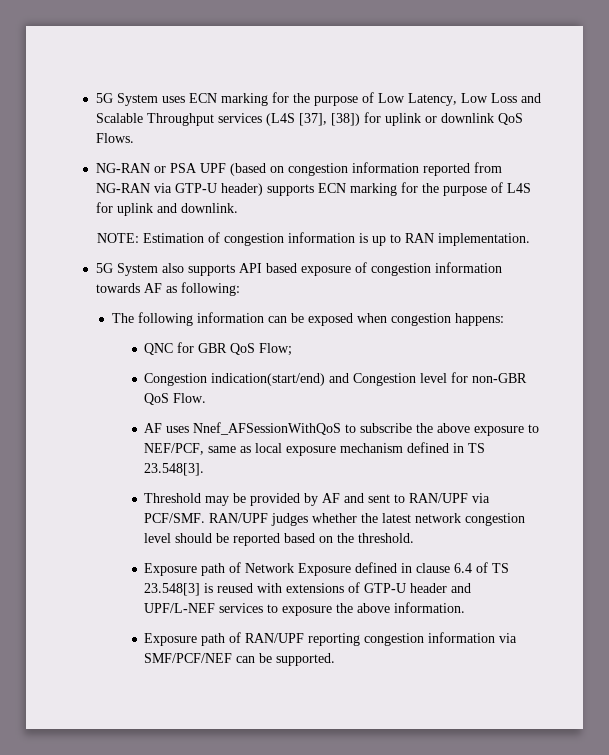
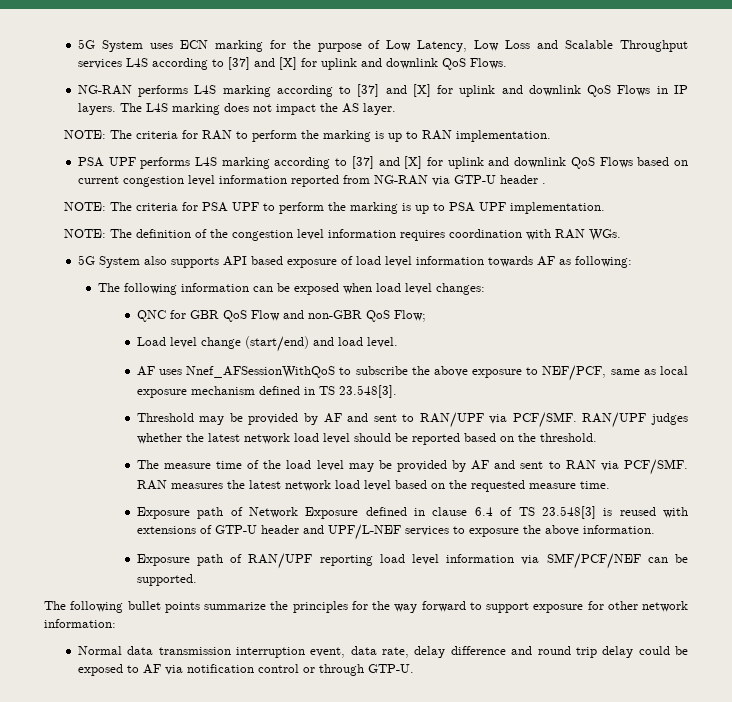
[265,112,437,126] (L4S [37], [38]) for uplink or -> [125,57,382,70] L4S according to [37] and [X] for uplink and
[153,163,348,176] or PSA UPF (based on congestion -> [138,84,688,97] [77,103,396,115] [63,130,551,142] [77,156,689,169] [77,175,215,187] performs L4S marking according to [37] and [X] for uplink and downlink QoS Flows in IP layers. The L4S marking does not impact the AS layer. // NOTE: The criteria for RAN to perform the marking is up to RAN implementation. // PSA UPF performs L4S marking according to [37] and [X] for uplink and downlink QoS Flows based on current congestion level
[220,182,531,196] [95,202,238,216] [96,232,530,246] header) supports ECN marking for the purpose of L4S for uplink and downlink. // NOTE: Estimation of congestion information is up to RAN implementation. -> [499,175,546,184] [63,202,605,214] [63,229,621,241] header . // NOTE: The criteria for PSA UPF to perform the marking is up to PSA UPF implementation. // NOTE: The definition of the congestion level information requires coordination with RAN WGs.
[370,263,431,276] congestion -> [355,256,412,267] load level
[390,313,504,326] congestion happens: -> [375,283,485,295] load level changes:
[259,343,293,356] [144,372,528,386] [144,393,207,405] Flow; // Congestion indication(start/end) and Congestion level for non-GBR QoS Flow. -> [250,310,426,322] [136,336,398,352] Flow and non-GBR QoS Flow; // Load level change (start/end) and load level.
[465,513,526,526] congestion -> [293,433,319,442] load
(415, 538) none -> [136,459,689,475] [136,480,610,492] // The measure time of the load level may be provided by AF and sent to RAN via PCF/SMF. RAN measures the latest network load level based on the requested measure time.
[364,633,425,646] congestion -> [379,554,440,565] load level
(336, 659) none -> [44,601,688,613] [44,619,116,628] [77,646,688,658] [77,664,414,676] // The following bullet points summarize the principles for the way forward to support exposure for other network information: // Normal data transmission interruption event, data rate, delay difference and round trip delay could be exposed to AF via notification control or through GTP-U.

